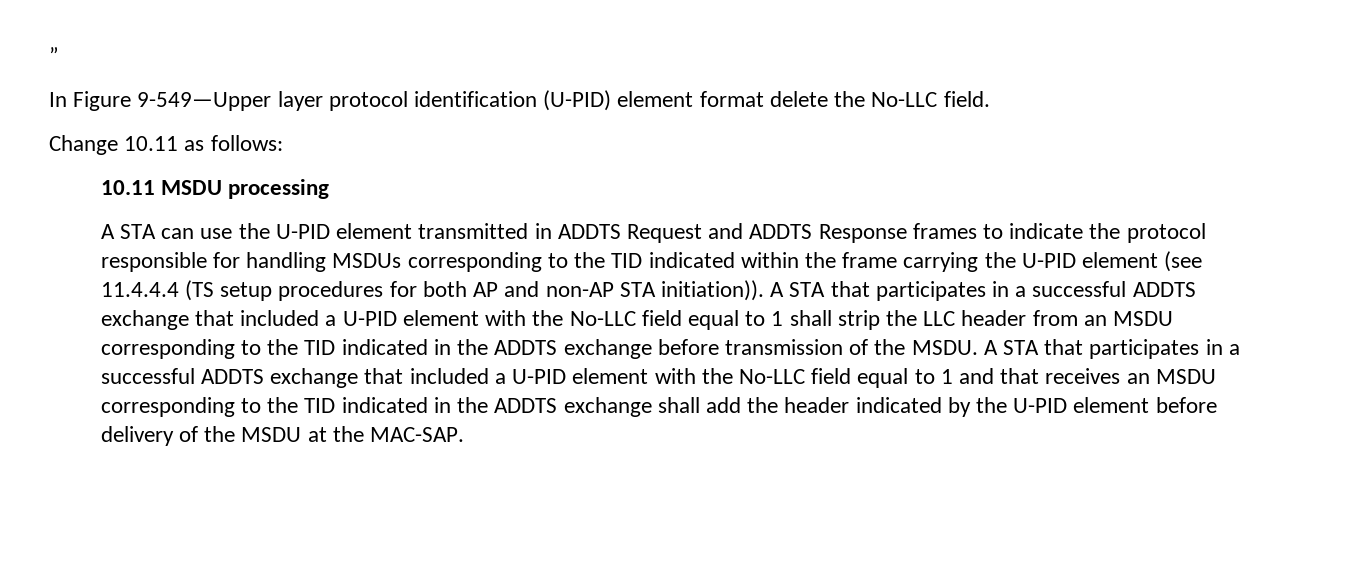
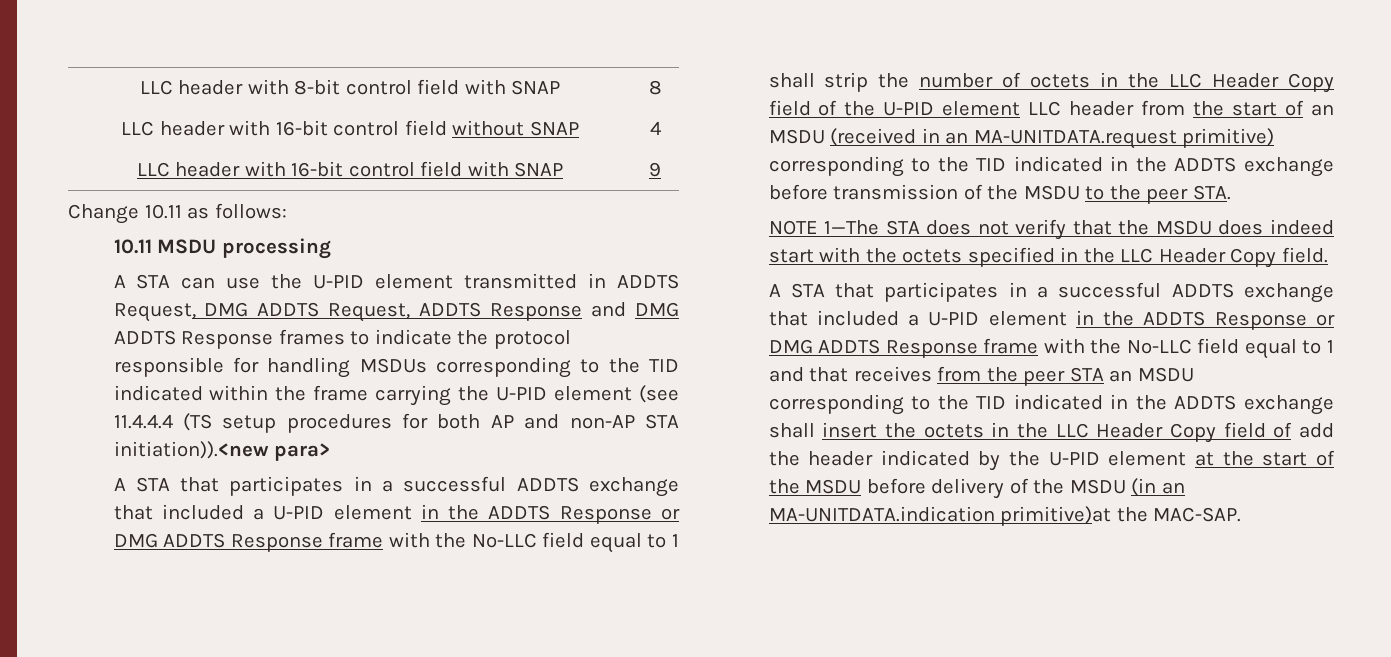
[49,47,59,63] [49,90,990,111] ” // In Figure 9-549—Upper layer protocol identification (U-PID) element format delete the No-LLC field. -> [139,79,561,95] [648,80,662,95] [121,120,579,136] [649,121,661,135] [136,161,564,177] [649,162,661,177] LLC header with 8-bit control field with SNAP | 8 // LLC header with 16-bit control field without SNAP | 4 // LLC header with 16-bit control field with SNAP | 9
[626,223,744,243] Request and -> [113,302,679,322] Request, DMG ADDTS Request, ADDTS Response and DMG
[660,280,764,301] initiation)). -> [113,441,331,461] initiation)).<new para> //
(479, 318) none -> [420,504,681,524] [113,532,384,552] in the ADDTS Response or DMG ADDTS Response frame
[923,310,1174,326] LLC header from an MSDU -> [919,72,1334,93] [768,100,1334,116] [768,128,1275,149] number of octets in the LLC Header Copy field of the U-PID element LLC header from the start of an MSDU (received in an MA-UNITDATA.request primitive)
[911,340,978,355] MSDU. -> [1023,185,1231,204] [768,219,1335,240] [768,247,1328,268] MSDU to the peer STA. // NOTE 1—The STA does not verify that the MSDU does indeed start with the octets specified in the LLC Header Copy field. //
(649, 376) none -> [1075,310,1335,330] [768,338,1039,358] in the ADDTS Response or DMG ADDTS Response frame
(1121, 376) none -> [937,366,1104,386] from the peer STA
(700, 405) none -> [822,422,1293,443] insert the octets in the LLC Header Copy field of
(1150, 405) none -> [1195,450,1335,466] [768,479,862,494] at the start of the MSDU
[307,427,327,442] at -> [1131,478,1185,496] [768,506,1112,526] (in an MA-UNITDATA.indication primitive)at

